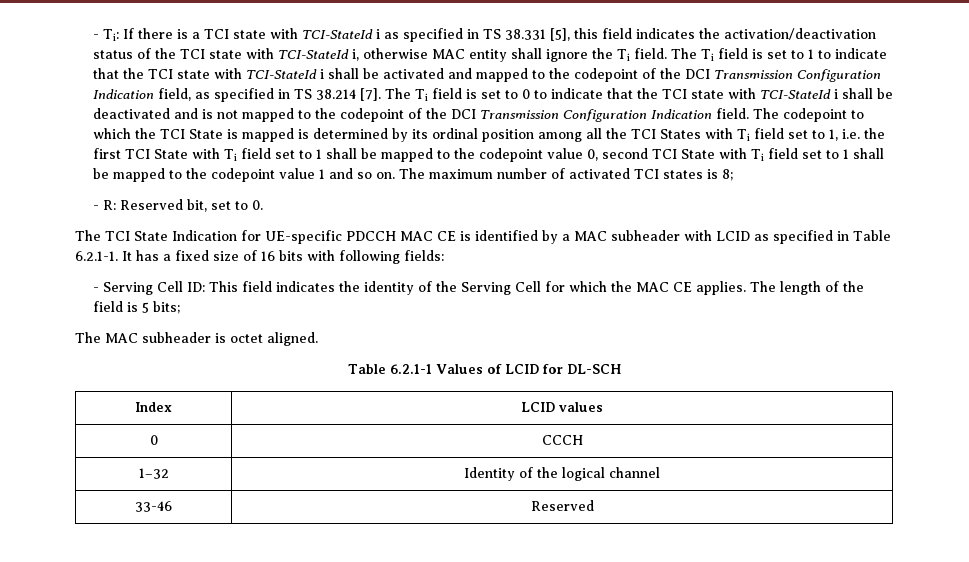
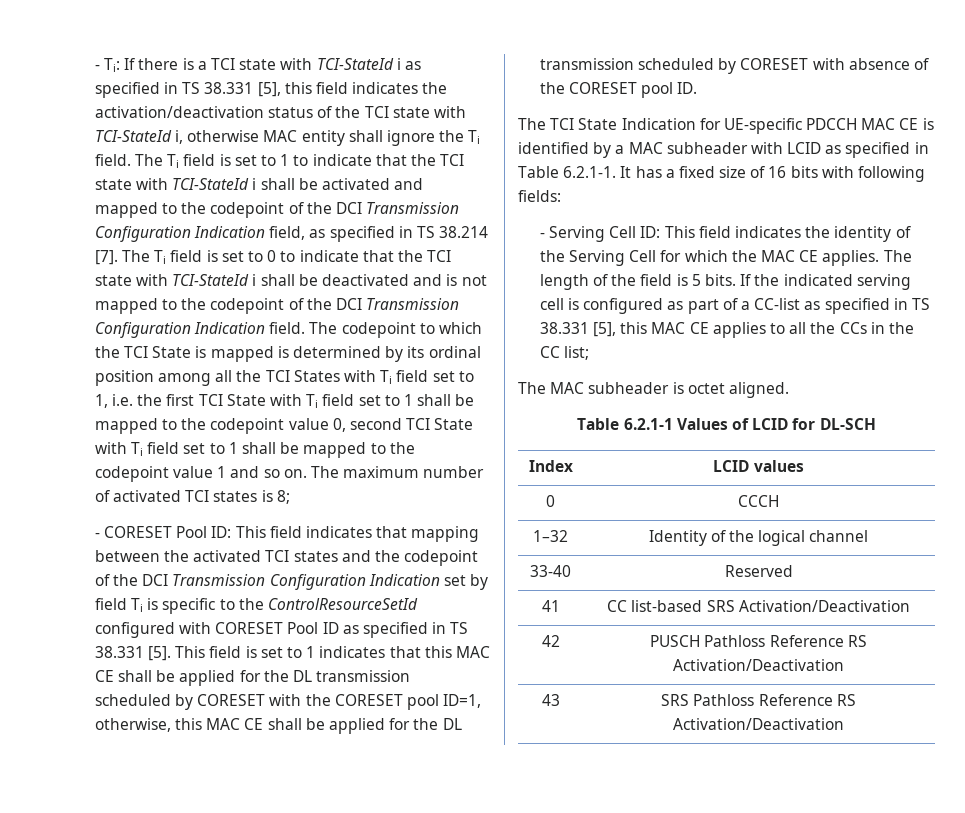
[102,199,263,212] R: Reserved bit, set to 0. -> [104,526,480,542] [94,550,479,566] [94,574,489,590] [94,598,418,614] [94,622,469,638] [94,646,490,661] [94,670,411,686] [94,694,482,710] [94,718,462,734] [539,58,929,74] [539,82,698,98] CORESET Pool ID: This field indicates that mapping between the activated TCI states and the codepoint of the DCI Transmission Configuration Indication set by field Ti is specific to the ControlResourceSetId configured with CORESET Pool ID as specified in TS 38.331 [5]. This field is set to 1 indicates that this MAC CE shall be applied for the DL transmission scheduled by CORESET with the CORESET pool ID=1, otherwise, this MAC CE shall be applied for the DL transmission scheduled by CORESET with absence of the CORESET pool ID.
[152,301,180,314] bits; -> [704,274,911,290] [539,298,930,314] [539,322,914,338] [539,346,590,360] bits. If the indicated serving cell is configured as part of a CC-list as specified in TS 38.331 [5], this MAC CE applies to all the CCs in the CC list;
[135,501,172,512] [530,500,594,511] 33-46 | Reserved -> [530,565,571,577] [724,565,793,577] [541,600,560,612] [607,600,910,612] [541,635,560,647] [650,635,867,647] [673,659,844,671] [541,694,560,706] [661,694,856,706] [673,718,844,730] 33-40 | Reserved // 41 | CC list-based SRS Activation/Deactivation // 42 | PUSCH Pathloss Reference RS Activation/Deactivation // 43 | SRS Pathloss Reference RS Activation/Deactivation

